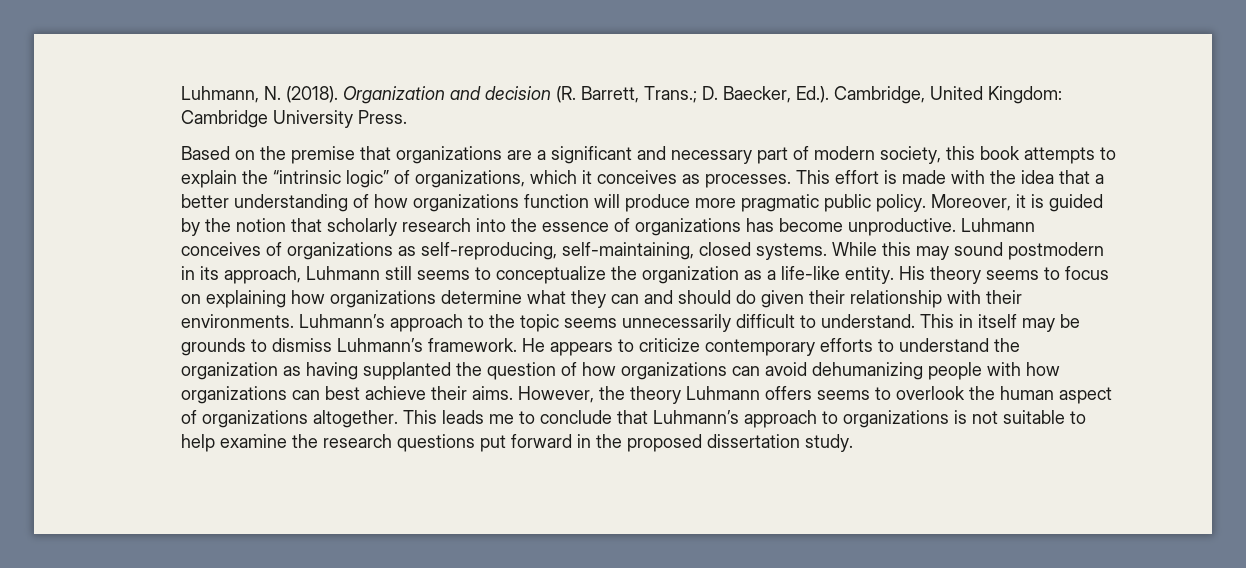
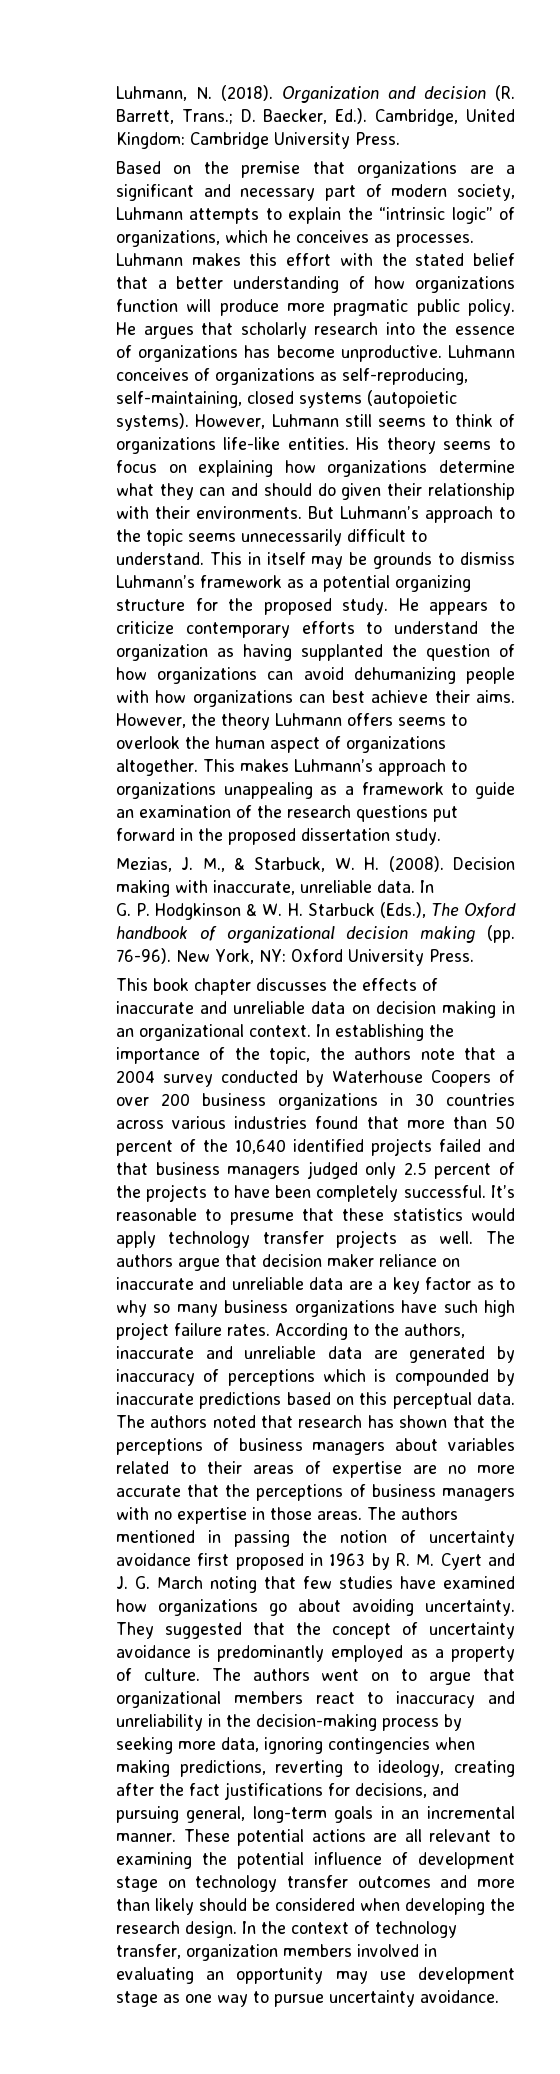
[945,146,1020,160] this book -> [115,207,183,220] Luhmann
[581,170,592,184] it -> [272,230,291,243] he
[795,170,1054,184] This effort is made with the idea -> [115,253,515,266] Luhmann makes this effort with the stated belief
[930,194,1103,212] [180,218,286,236] Moreover, it is guided by the notion -> [115,322,194,339] He argues
[755,242,1104,260] [180,266,894,284] systems. While this may sound postmodern in its approach, Luhmann still seems to conceptualize the organization as a life-like entity. -> [298,390,457,408] [115,413,515,431] [115,437,349,454] systems (autopoietic systems). However, Luhmann still seems to think of organizations life-like entities.
(294, 321) none -> [307,506,334,519] But
[427,338,517,352] framework. -> [199,575,471,592] [115,598,389,615] framework as a potential organizing structure for the proposed study.
[441,410,1086,428] [180,434,287,452] leads me to conclude that Luhmann’s approach to organizations is not suitable to help examine -> [239,759,467,776] [115,782,515,799] [115,805,252,818] makes Luhmann’s approach to organizations unappealing as a framework to guide an examination of
(853, 443) none -> [115,856,516,872] [115,880,434,897] [115,902,516,920] [115,925,515,943] [115,948,474,966] [115,978,438,995] [115,1001,515,1018] [115,1024,454,1041] [115,1047,516,1064] [115,1070,515,1087] [115,1093,515,1110] [115,1116,515,1129] [115,1138,515,1156] [115,1161,515,1179] [115,1184,515,1202] [115,1208,515,1225] [115,1230,516,1248] [115,1254,460,1271] [115,1277,516,1294] [115,1300,515,1317] [115,1322,465,1340] [115,1346,515,1363] [115,1369,515,1386] [115,1392,515,1409] [115,1415,516,1428] [115,1438,515,1455] [115,1461,516,1478] [115,1484,515,1501] [115,1507,458,1524] [115,1530,515,1547] [115,1553,515,1570] [115,1576,516,1593] [115,1599,515,1616] [115,1622,515,1639] [115,1645,515,1662] [115,1668,516,1685] [115,1691,515,1708] [115,1714,462,1731] [115,1737,475,1754] [115,1760,515,1777] [115,1782,459,1800] [115,1806,516,1823] [115,1829,515,1846] [115,1852,515,1869] [115,1875,515,1892] [115,1898,515,1915] [115,1921,457,1938] [115,1944,437,1961] [115,1967,515,1984] [115,1990,499,2007] // Mezias, J. M., & Starbuck, W. H. (2008). Decision making with inaccurate, unreliable data. In // G. P. Hodgkinson & W. H. Starbuck (Eds.), The Oxford handbook of organizational decision making (pp. 76-96). New York, NY: Oxford University Press. // This book chapter discusses the effects of inaccurate and unreliable data on decision making in an organizational context. In establishing the importance of the topic, the authors note that a 2004 survey conducted by Waterhouse Coopers of over 200 business organizations in 30 countries across various industries found that more than 50 percent of the 10,640 identified projects failed and that business managers judged only 2.5 percent of the projects to have been completely successful. It’s reasonable to presume that these statistics would apply technology transfer projects as well. The authors argue that decision maker reliance on inaccurate and unreliable data are a key factor as to why so many business organizations have such high project failure rates. According to the authors, inaccurate and unreliable data are generated by inaccuracy of perceptions which is compounded by inaccurate predictions based on this perceptual data. The authors noted that research has shown that the perceptions of business managers about variables related to their areas of expertise are no more accurate that the perceptions of business managers with no expertise in those areas. The authors mentioned in passing the notion of uncertainty avoidance first proposed in 1963 by R. M. Cyert and J. G. March noting that few studies have examined how organizations go about avoiding uncertainty. They suggested that the concept of uncertainty avoidance is predominantly employed as a property of culture. The authors went on to argue that organizational members react to inaccuracy and unreliability in the decision-making process by seeking more data, ignoring contingencies when making predictions, reverting to ideology, creating after the fact justifications for decisions, and pursuing general, long-term goals in an incremental manner. These potential actions are all relevant to examining the potential influence of development stage on technology transfer outcomes and more than likely should be considered when developing the research design. In the context of technology transfer, organization members involved in evaluating an opportunity may use development stage as one way to pursue uncertainty avoidance.

